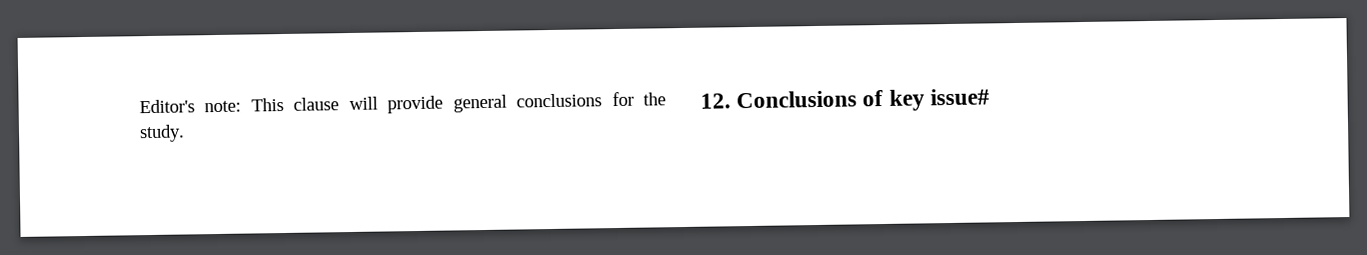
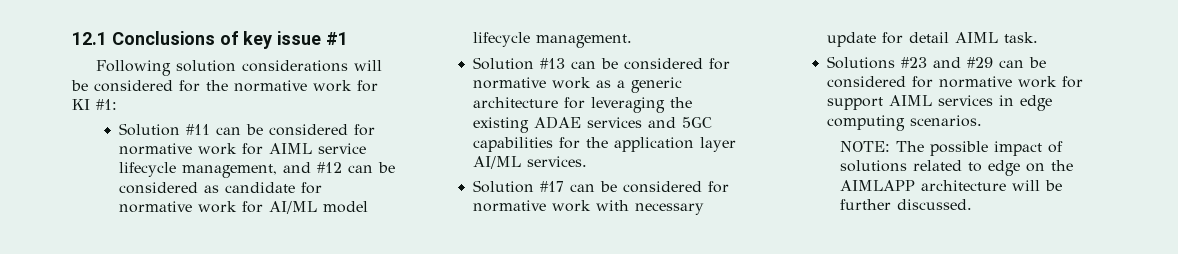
[139,91,666,114] [139,124,186,143] [700,88,990,111] Editor's note: This clause will provide general conclusions for the study. // 12. Conclusions of key issue# -> [72,31,348,49] [96,60,383,76] [71,80,378,92] [72,99,117,110] [119,123,376,136] [119,143,367,155] [119,162,396,178] [119,182,323,194] [119,201,369,214] [473,32,633,48] [473,57,731,70] [473,77,683,93] [473,97,693,113] [473,116,713,133] [473,137,737,152] [473,156,588,169] [473,180,730,193] [473,200,705,215] [827,32,1039,47] [827,56,1047,69] [827,76,1084,88] [827,95,1053,111] [827,115,983,131] [839,141,1063,156] [839,160,1073,176] [839,180,1062,191] [839,199,972,210] 12.1 Conclusions of key issue #1 // Following solution considerations will be considered for the normative work for KI #1: // Solution #11 can be considered for normative work for AIML service lifecycle management, and #12 can be considered as candidate for normative work for AI/ML model lifecycle management. // Solution #13 can be considered for normative work as a generic architecture for leveraging the existing ADAE services and 5GC capabilities for the application layer AI/ML services. // Solution #17 can be considered for normative work with necessary update for detail AIML task. // Solutions #23 and #29 can be considered for normative work for support AIML services in edge computing scenarios. // NOTE: The possible impact of solutions related to edge on the AIMLAPP architecture will be further discussed.

